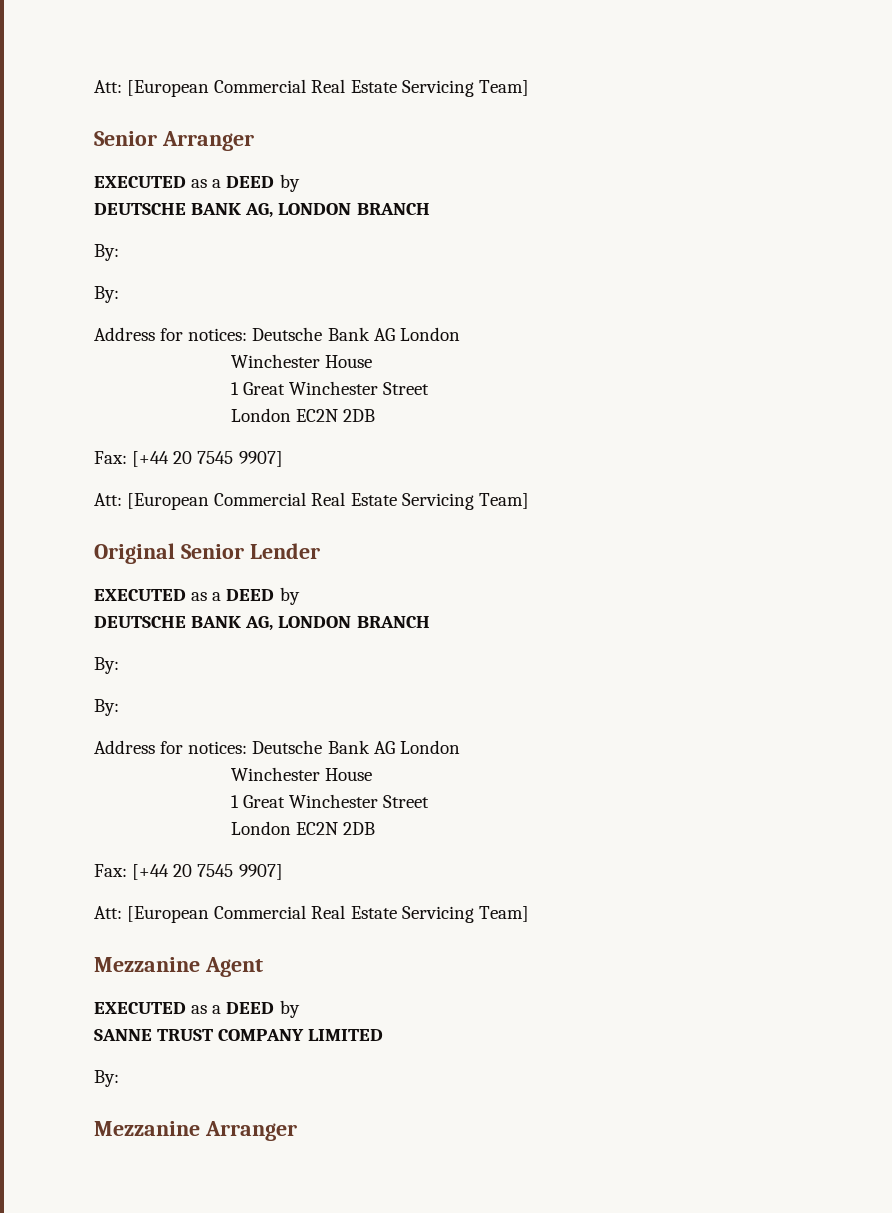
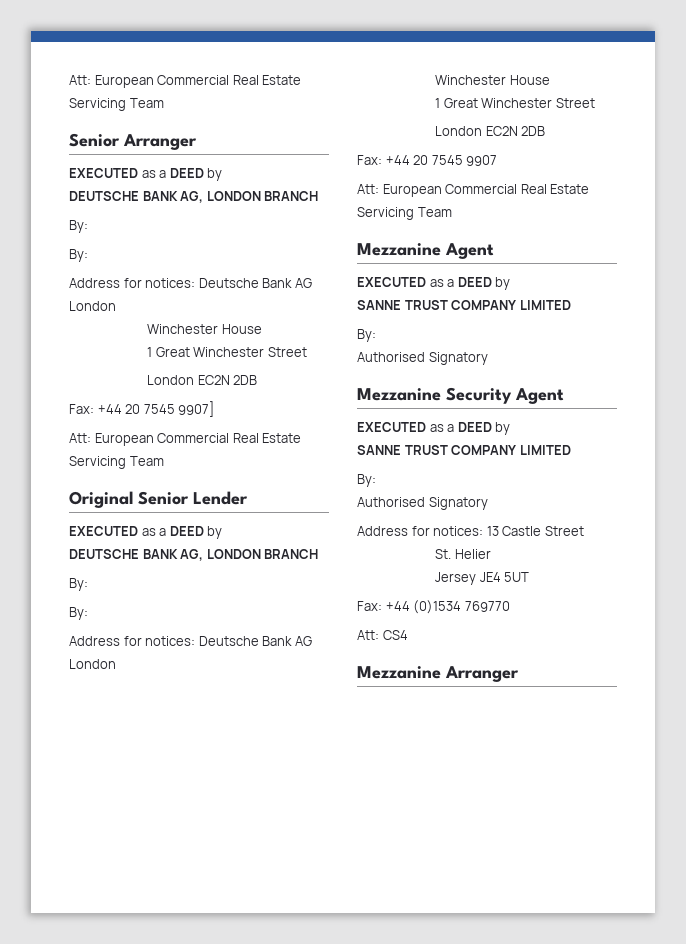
[94,79,529,97] Att: [European Commercial Real Estate Servicing Team] -> [69,75,302,88] [69,98,164,111] Att: European Commercial Real Estate Servicing Team
[132,451,283,467] [94,492,529,510] [+44 20 7545 9907] // Att: [European Commercial Real Estate Servicing Team] -> [97,401,215,417] [69,433,302,446] [69,456,164,469] +44 20 7545 9907] // Att: European Commercial Real Estate Servicing Team
[132,864,283,880] [94,905,529,923] [+44 20 7545 9907] // Att: [European Commercial Real Estate Servicing Team] -> [385,155,498,166] [357,184,590,197] [357,207,452,220] +44 20 7545 9907 // Att: European Commercial Real Estate Servicing Team
(119, 1078) none -> [357,352,488,365] [357,387,564,404] [357,422,511,435] [357,445,571,455] [357,474,376,487] [357,497,488,510] [357,526,584,536] [435,549,491,559] [435,572,530,585] [357,600,510,614] [357,630,408,640] // Authorised Signatory // Mezzanine Security Agent // EXECUTED as a DEED by // SANNE TRUST COMPANY LIMITED // By: // Authorised Signatory // Address for notices: 13 Castle Street // St. Helier // Jersey JE4 5UT // Fax: +44 (0)1534 769770 // Att: CS4

